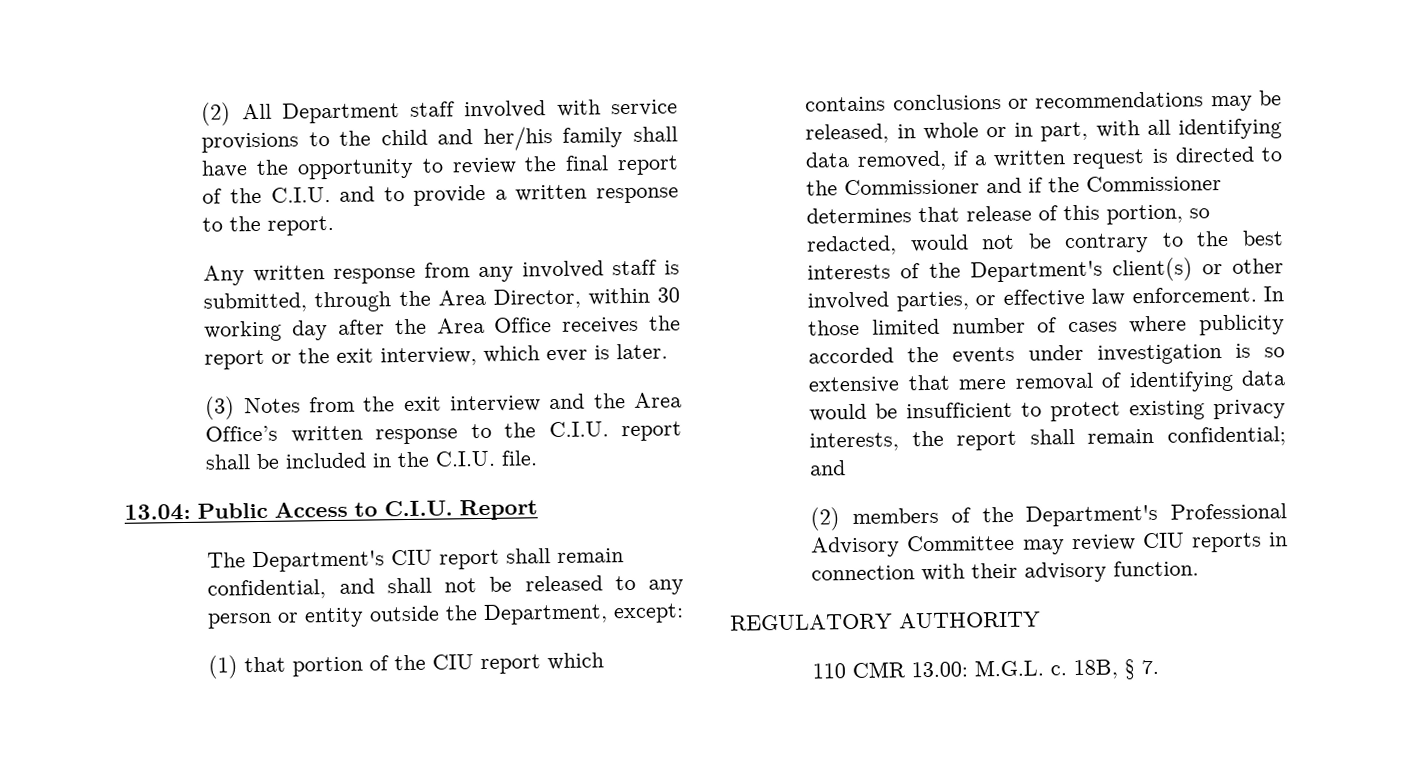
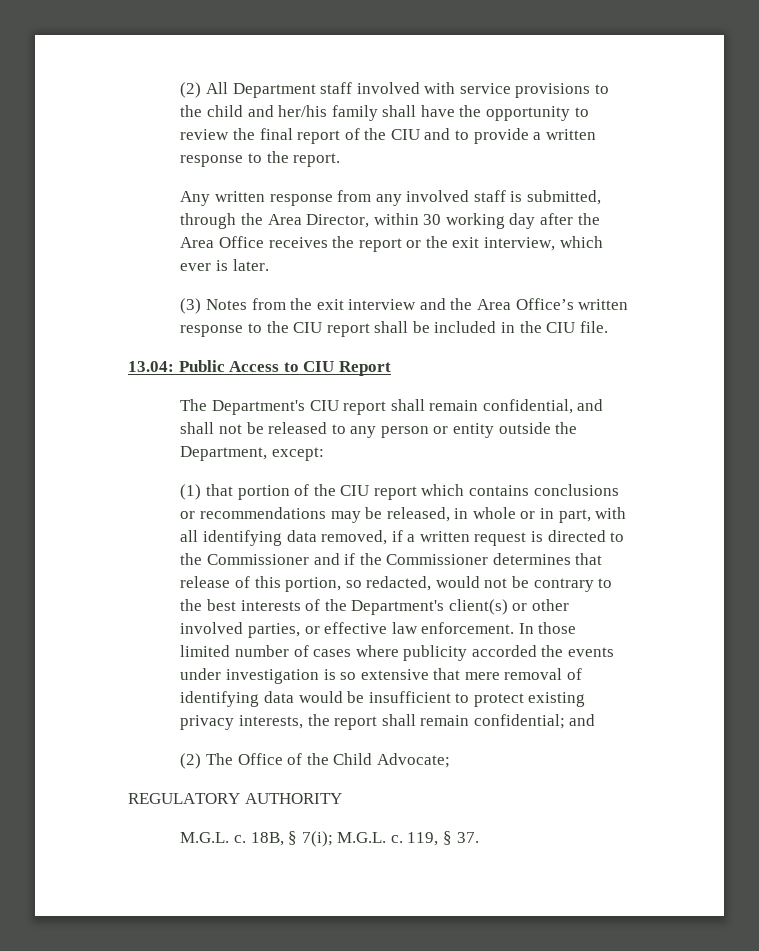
[270,187,331,203] C.I.U. -> [390,129,420,140] CIU
[548,421,609,438] C.I.U. -> [293,322,323,333] CIU
[435,450,497,467] C.I.U. -> [546,322,576,333] CIU
[384,500,453,517] C.I.U. -> [303,361,335,372] CIU
[852,503,1287,527] [811,532,1288,558] [811,560,1200,583] members of the Department's Professional Advisory Committee may review CIU reports in connection with their advisory function. -> [205,753,450,768] The Office of the Child Advocate;
[812,661,969,679] 110 CMR 13.00: -> (342, 798) none
[1141,659,1160,675] 7. -> [301,831,479,847] 7(i); M.G.L. c. 119, § 37.

